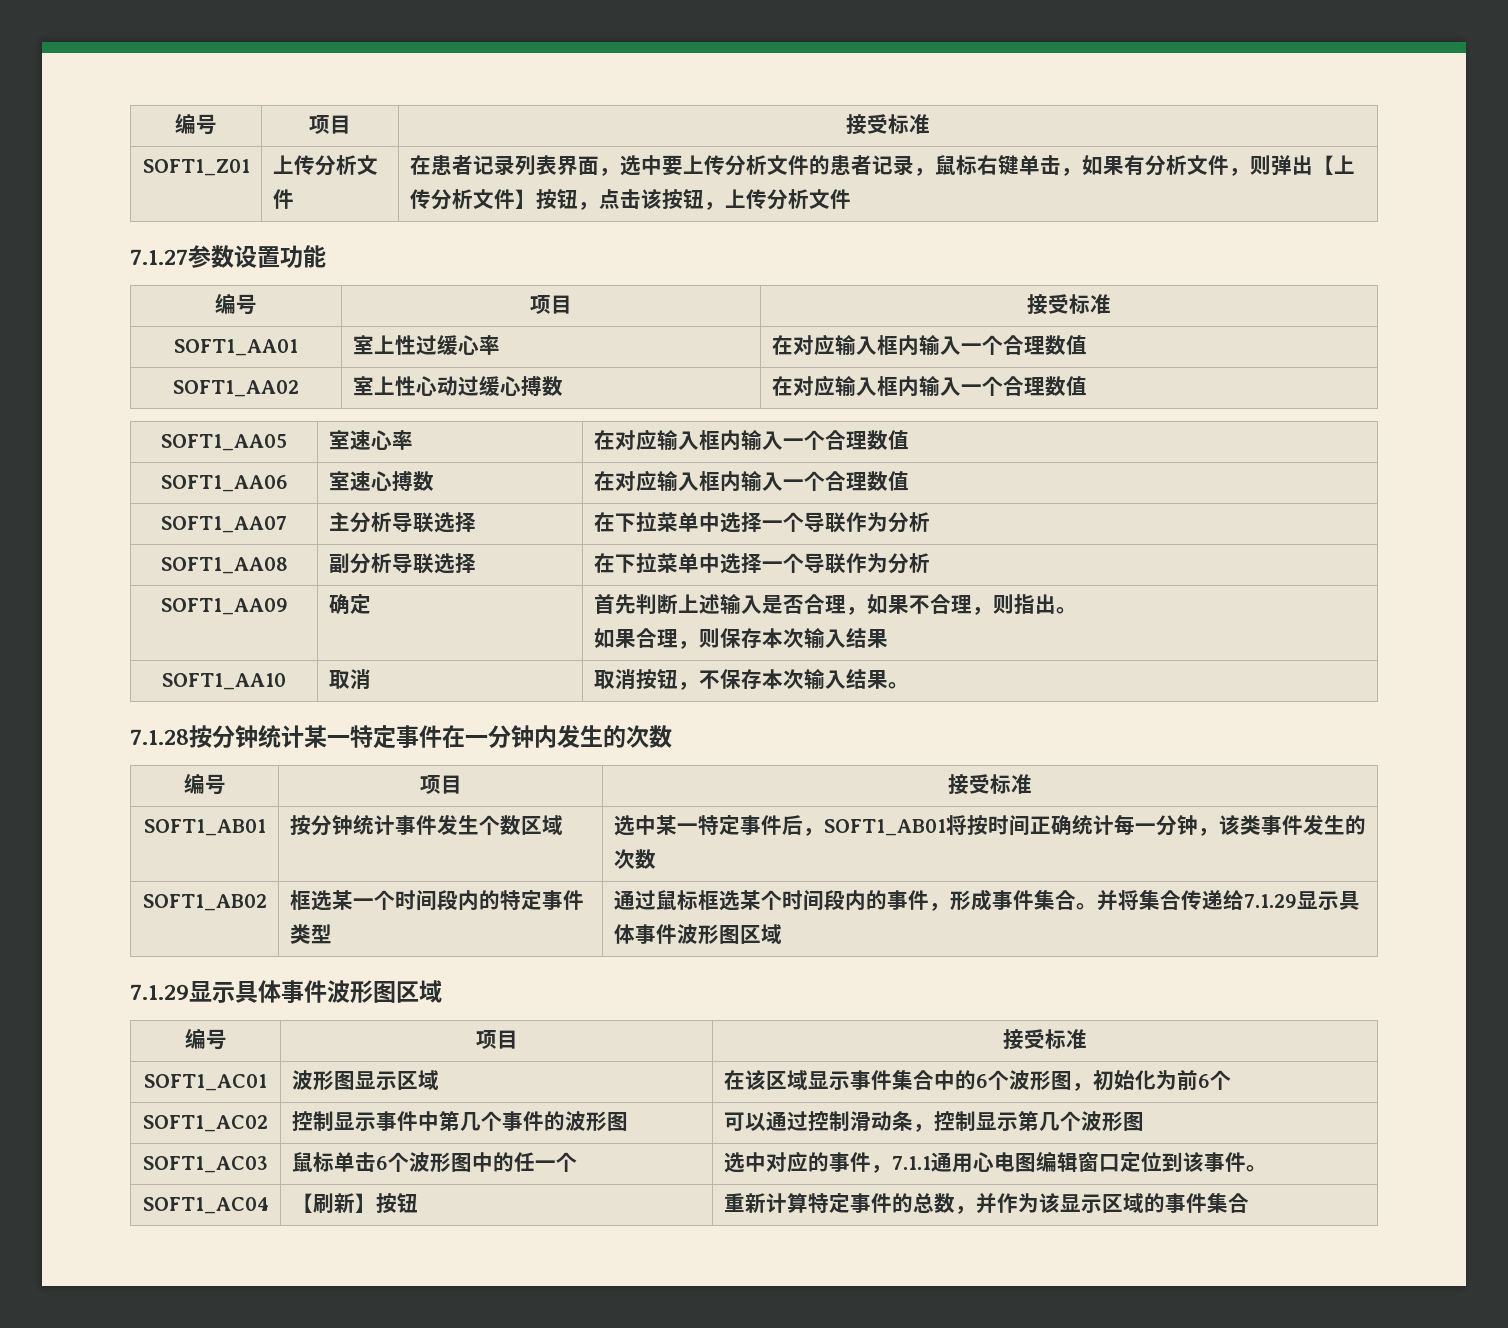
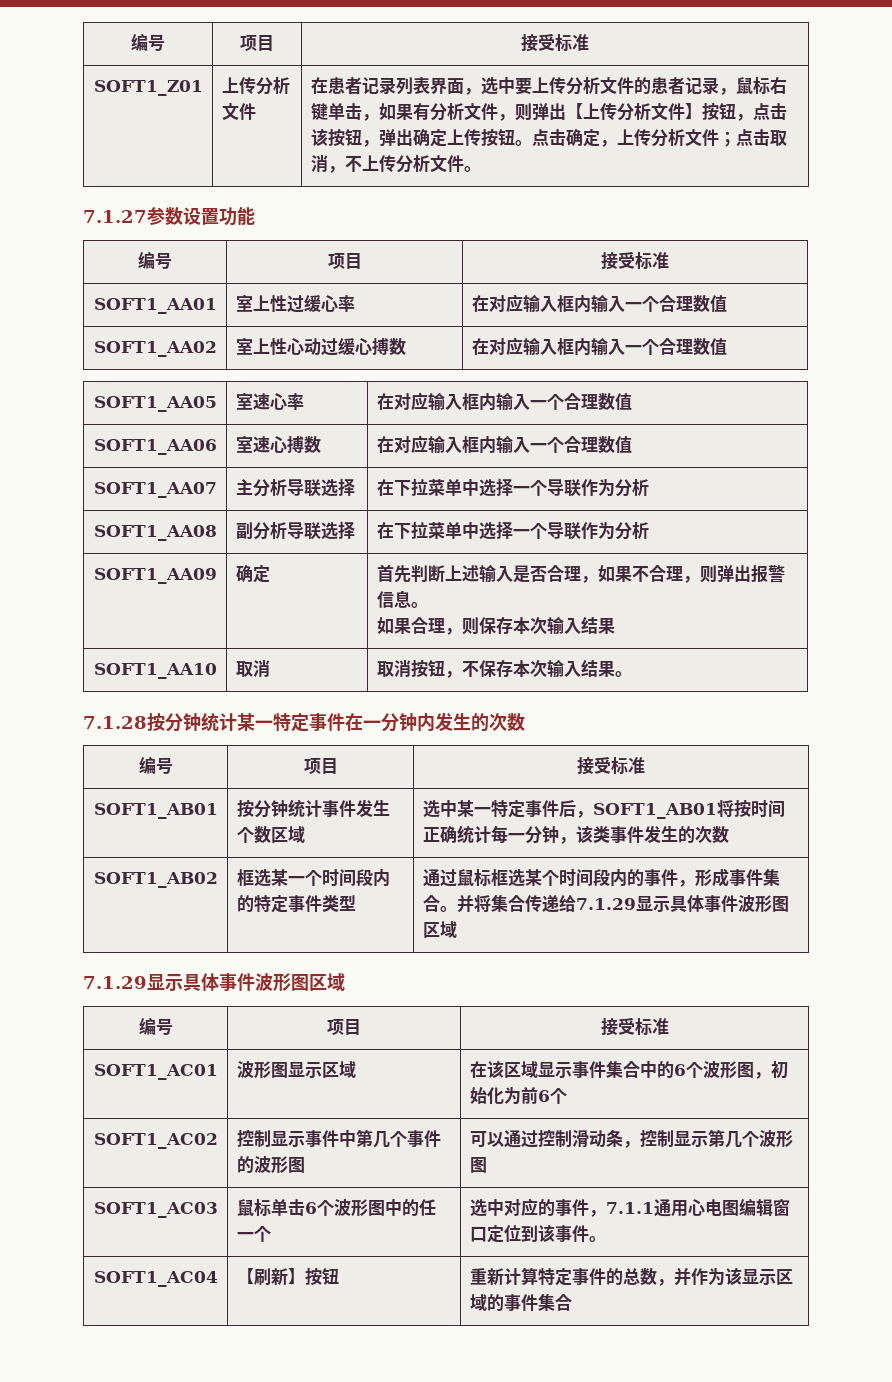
[724,189,851,210] 上传分析文件 -> [378,128,787,147] [310,154,481,173] 弹出确定上传按钮。点击确定，上传分析文件；点击取消，不上传分析文件。
[1013,594,1056,614] 指出 -> [716,565,785,583] [376,590,411,608] 弹出报警信息

